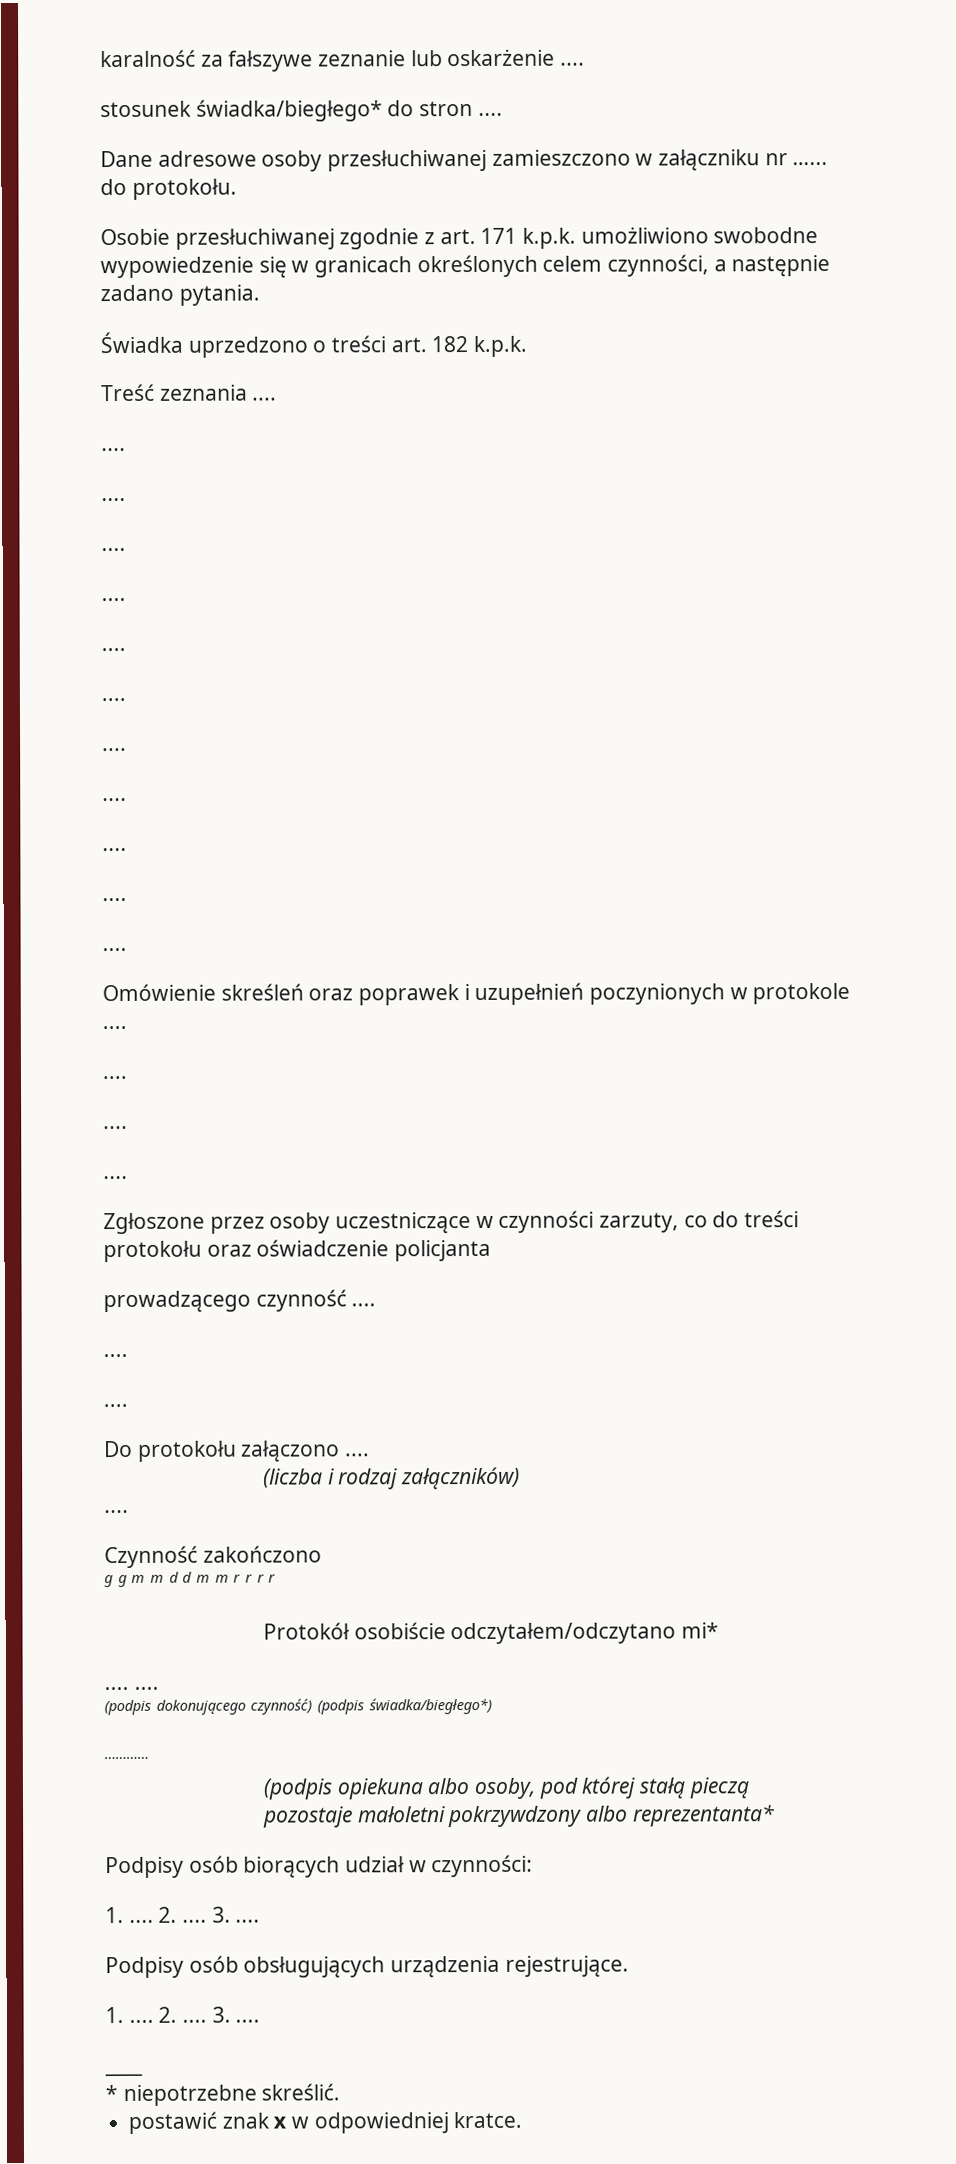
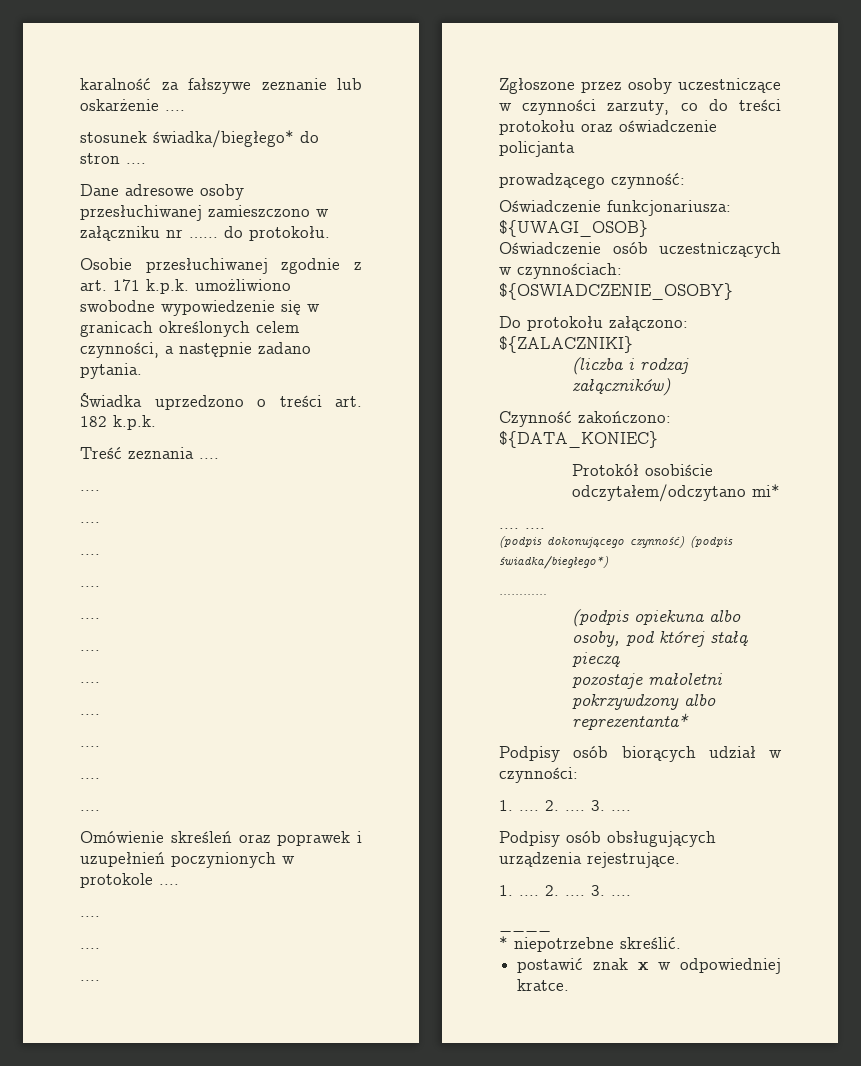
[255,1289,377,1312] [103,1353,128,1358] [103,1403,128,1408] czynność .... // .... // .... -> [611,173,685,189] [499,200,731,216] [499,220,648,237] [499,242,781,258] [499,263,622,279] [499,283,733,300] czynność: // Oświadczenie funkcjonariusza: ${UWAGI_OSOB} // Oświadczenie osób uczestniczących w czynnościach: ${OSWIADCZENIE_OSOBY}
[241,1440,371,1462] załączono .... -> [609,316,688,331] [499,336,633,353] załączono: ${ZALACZNIKI}
[104,1509,129,1514] // .... -> (671, 387) none
[202,1545,322,1563] [104,1571,277,1588] zakończono // g g m m d d m m r r r r -> [578,411,671,423] [499,431,658,448] zakończono: ${DATA_KONIEC}

